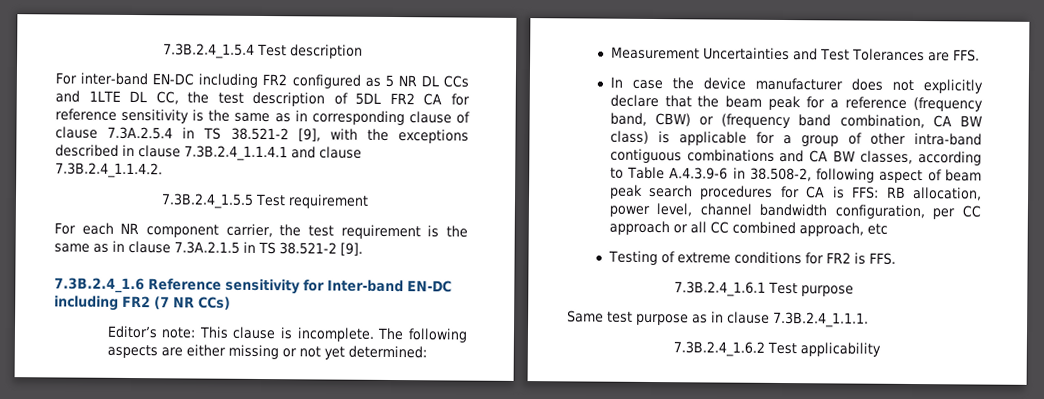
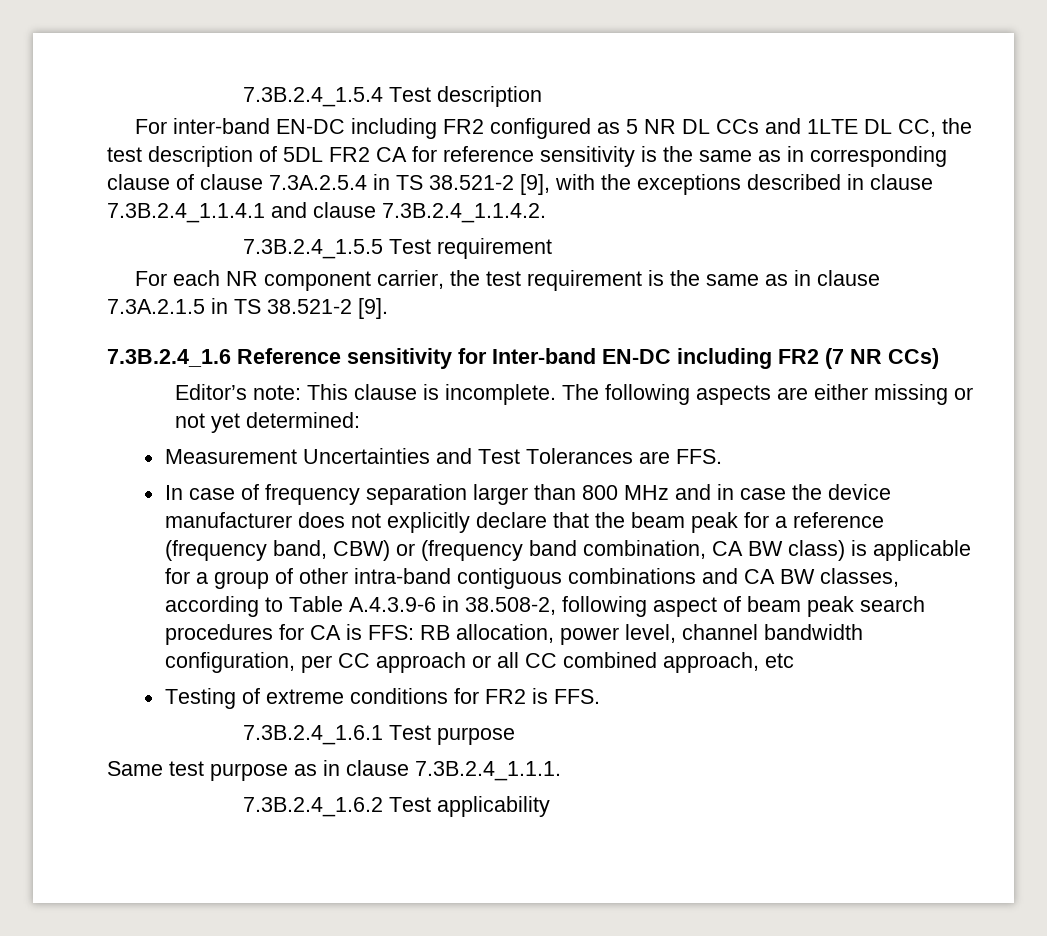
(663, 84) none -> [240,484,786,505] of frequency separation larger than 800 MHz and in case

